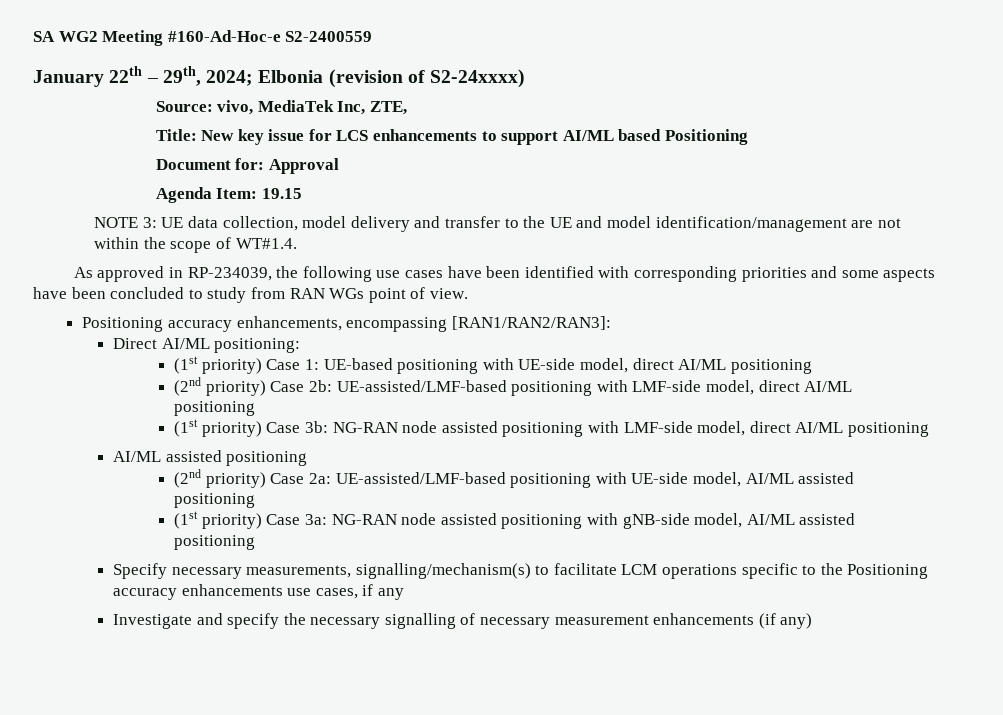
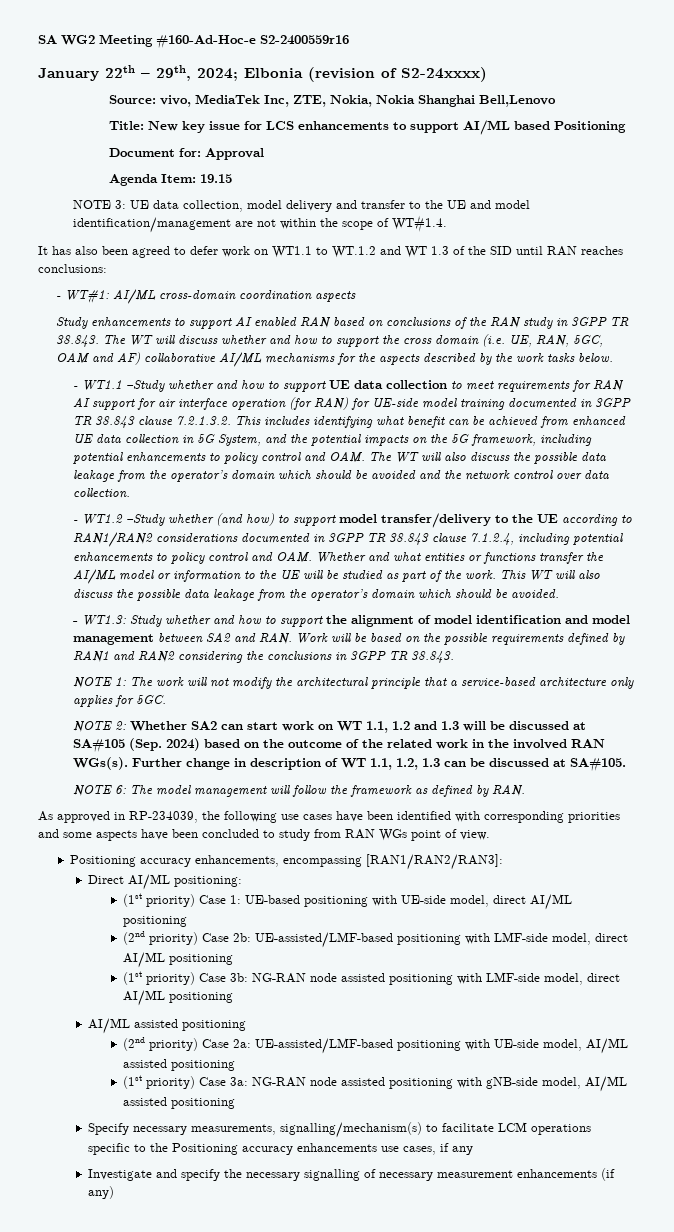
[285,31,373,42] S2-2400559 -> [260,35,349,45] S2-2400559r16
(407, 108) none -> [329,95,556,107] Nokia, Nokia Shanghai Bell,Lenovo
(297, 243) none -> [38,246,623,258] [38,264,107,273] [55,289,356,304] [55,316,629,329] [55,334,603,347] [55,352,613,367] [73,379,625,392] [73,397,632,410] [73,416,627,428] [73,434,593,446] [73,451,607,464] [73,470,610,482] [73,488,131,498] [73,513,633,528] [73,532,624,547] [73,551,605,564] [73,569,601,584] [73,589,560,601] [73,615,631,627] [73,632,626,645] [73,650,455,663] [73,677,635,689] [73,695,167,707] [73,721,587,733] [73,738,606,753] [73,757,627,772] [73,784,526,797] // It has also been agreed to defer work on WT1.1 to WT.1.2 and WT 1.3 of the SID until RAN reaches conclusions: // - WT#1: AI/ML cross-domain coordination aspects // Study enhancements to support AI enabled RAN based on conclusions of the RAN study in 3GPP TR 38.843. The WT will discuss whether and how to support the cross domain (i.e. UE, RAN, 5GC, OAM and AF) collaborative AI/ML mechanisms for the aspects described by the work tasks below. // - WT1.1 –Study whether and how to support UE data collection to meet requirements for RAN AI support for air interface operation (for RAN) for UE-side model training documented in 3GPP TR 38.843 clause 7.2.1.3.2. This includes identifying what benefit can be achieved from enhanced UE data collection in 5G System, and the potential impacts on the 5G framework, including potential enhancements to policy control and OAM. The WT will also discuss the possible data leakage from the operator’s domain which should be avoided and the network control over data collection. // - WT1.2 –Study whether (and how) to support model transfer/delivery to the UE according to RAN1/RAN2 considerations documented in 3GPP TR 38.843 clause 7.1.2.4, including potential enhancements to policy control and OAM. Whether and what entities or functions transfer the AI/ML model or information to the UE will be studied as part of the work. This WT will also discuss the possible data leakage from the operator’s domain which should be avoided. // - WT1.3: Study whether and how to support the alignment of model identification and model management between SA2 and RAN. Work will be based on the possible requirements defined by RAN1 and RAN2 considering the conclusions in 3GPP TR 38.843. // NOTE 1: The work will not modify the architectural principle that a service-based architecture only applies for 5GC. // NOTE 2: Whether SA2 can start work on WT 1.1, 1.2 and 1.3 will be discussed at SA#105 (Sep. 2024) based on the outcome of the related work in the involved RAN WGs(s). Further change in description of WT 1.1, 1.2, 1.3 can be discussed at SA#105. // NOTE 6: The model management will follow the framework as defined by RAN.

